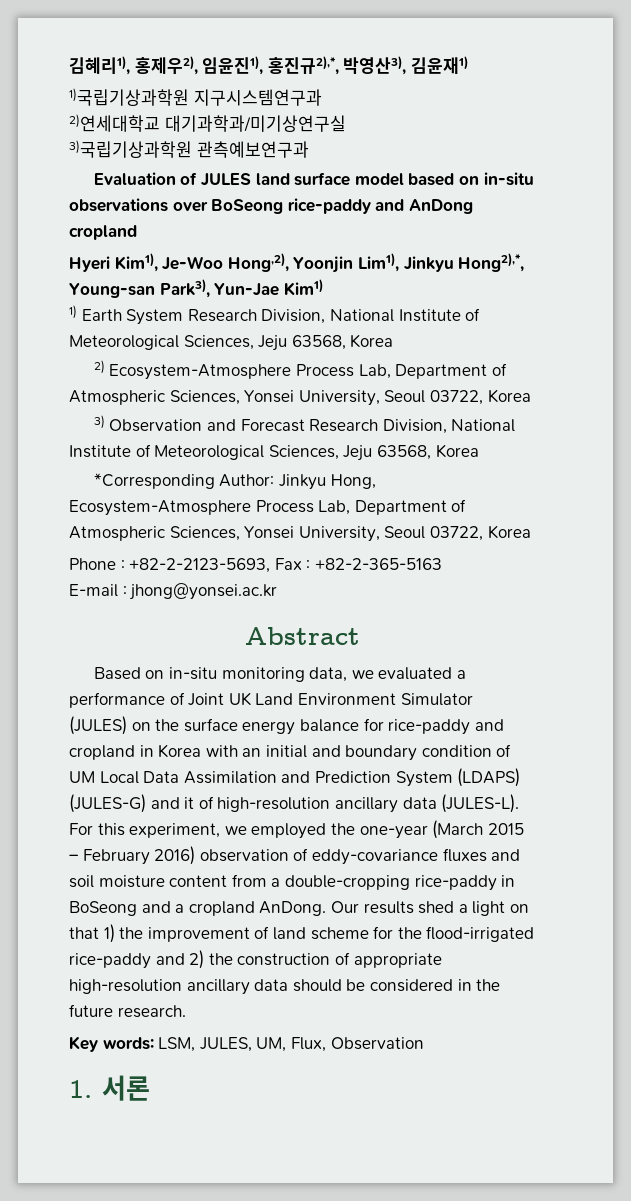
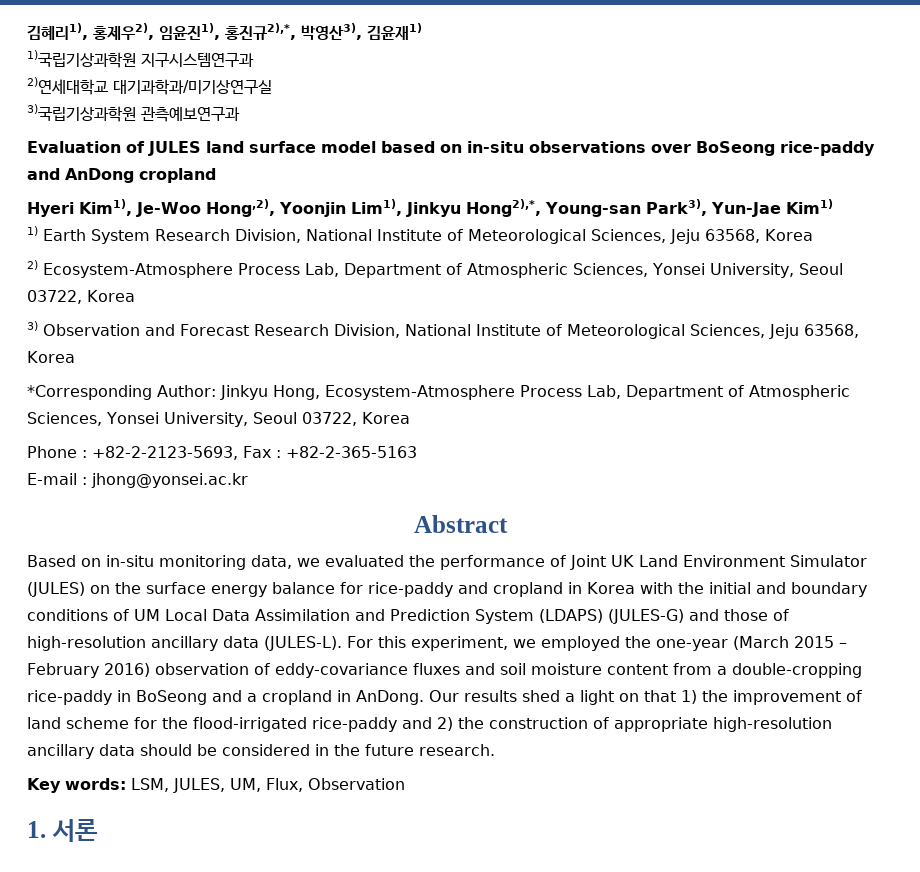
[456,670,466,679] a -> [409,555,435,567] the
[242,748,262,757] an -> [677,582,704,594] the
[421,745,492,757] condition -> [27,609,108,621] conditions
[184,797,195,809] it -> [724,609,768,621] those
(255, 908) none -> [337,690,351,702] in

